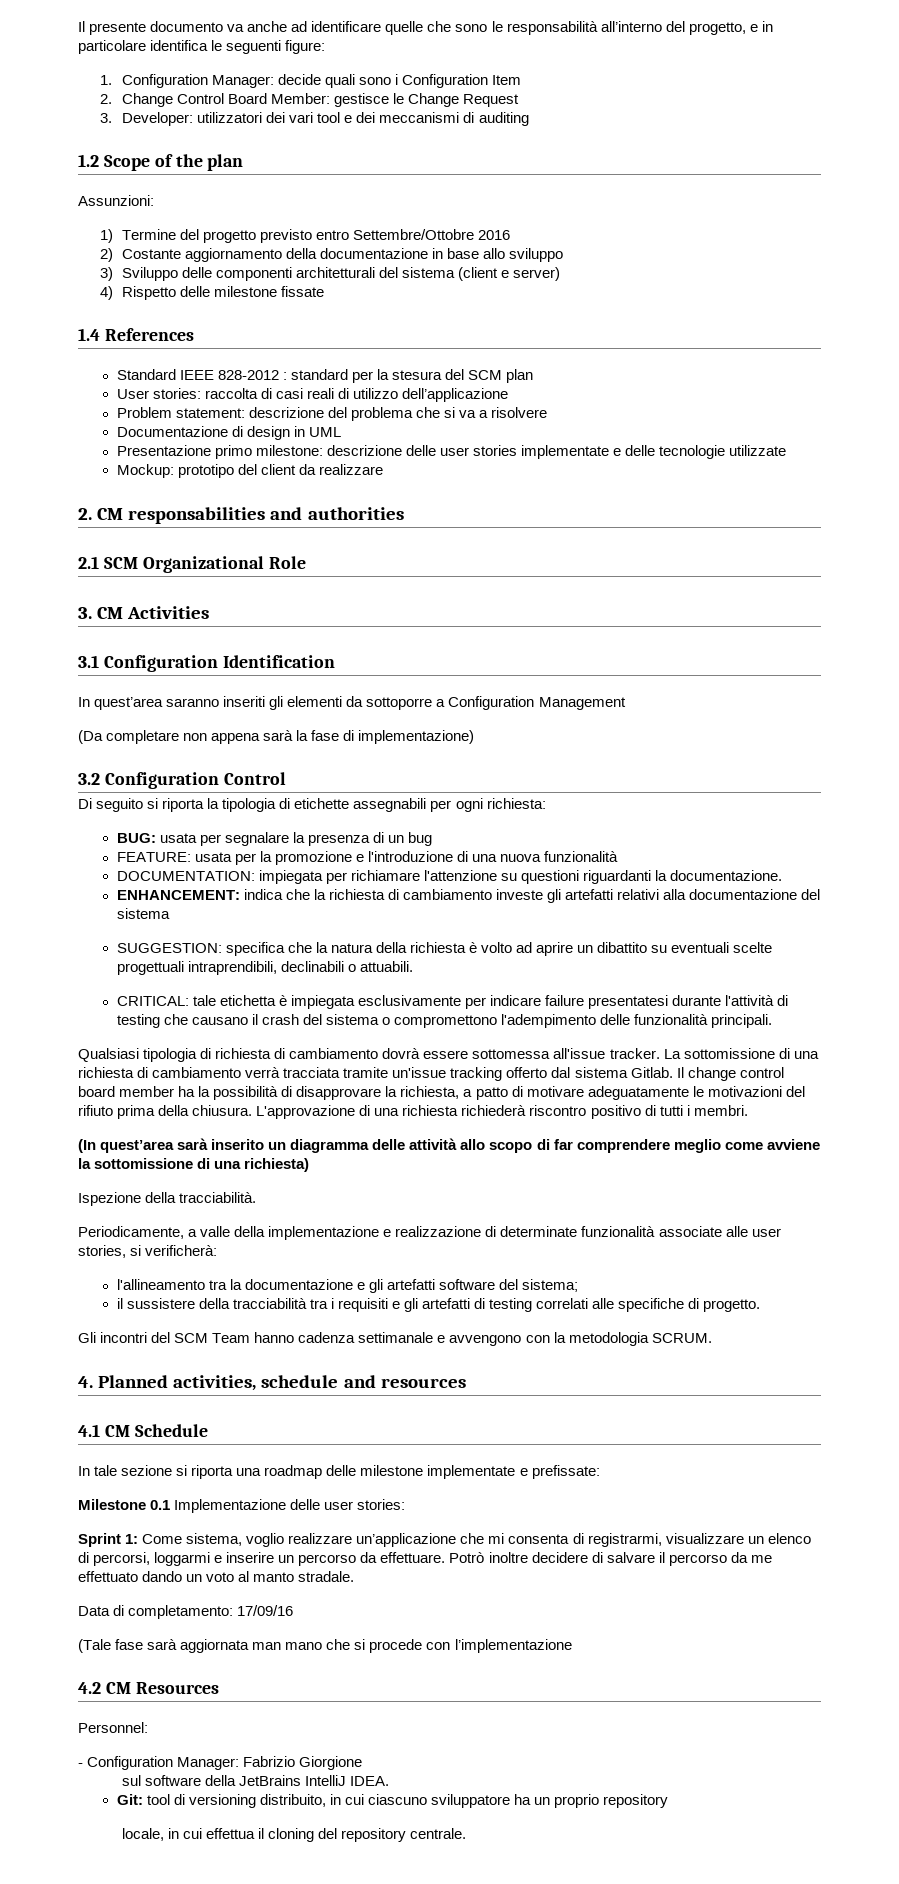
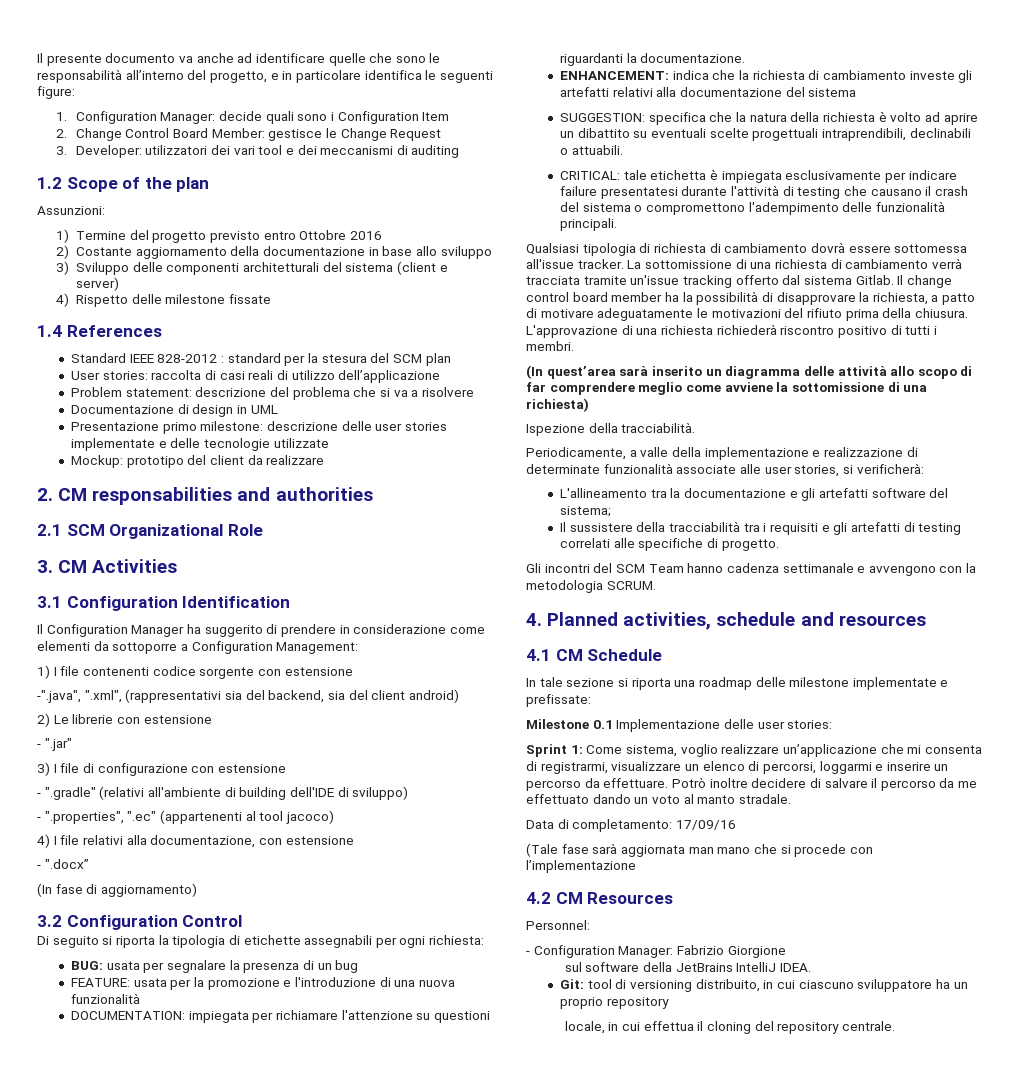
[353,229,475,240] Settembre/Ottobre -> [299,230,347,240] Ottobre
[78,696,284,710] In quest’area saranno inseriti gli -> [37,624,485,637] Il Configuration Manager ha suggerito di prendere in considerazione come
[538,697,626,710] [78,730,309,744] Management // (Da completare non appena sarà la -> [276,642,359,654] [37,665,353,679] [37,689,459,703] [37,713,212,727] [37,738,72,751] [37,762,286,776] [37,786,409,800] [37,810,334,824] [37,834,354,848] [37,859,89,869] [37,883,52,897] Management: // 1) I file contenenti codice sorgente con estensione // -".java", ".xml", (rappresentativi sia del backend, sia del client android) // 2) Le librerie con estensione // - ".jar" // 3) I file di configurazione con estensione // - ".gradle" (relativi all'ambiente di building dell'IDE di sviluppo) // - ".properties", ".ec" (appartenenti al tool jacoco) // 4) I file relativi alla documentazione, con estensione // - ".docx” // (In
[358,730,475,744] implementazione) -> [100,883,197,897] aggiornamento)
[116,1279,205,1290] l'allineamento -> [560,488,648,498] L'allineamento
[116,1298,123,1309] il -> [560,522,567,532] Il

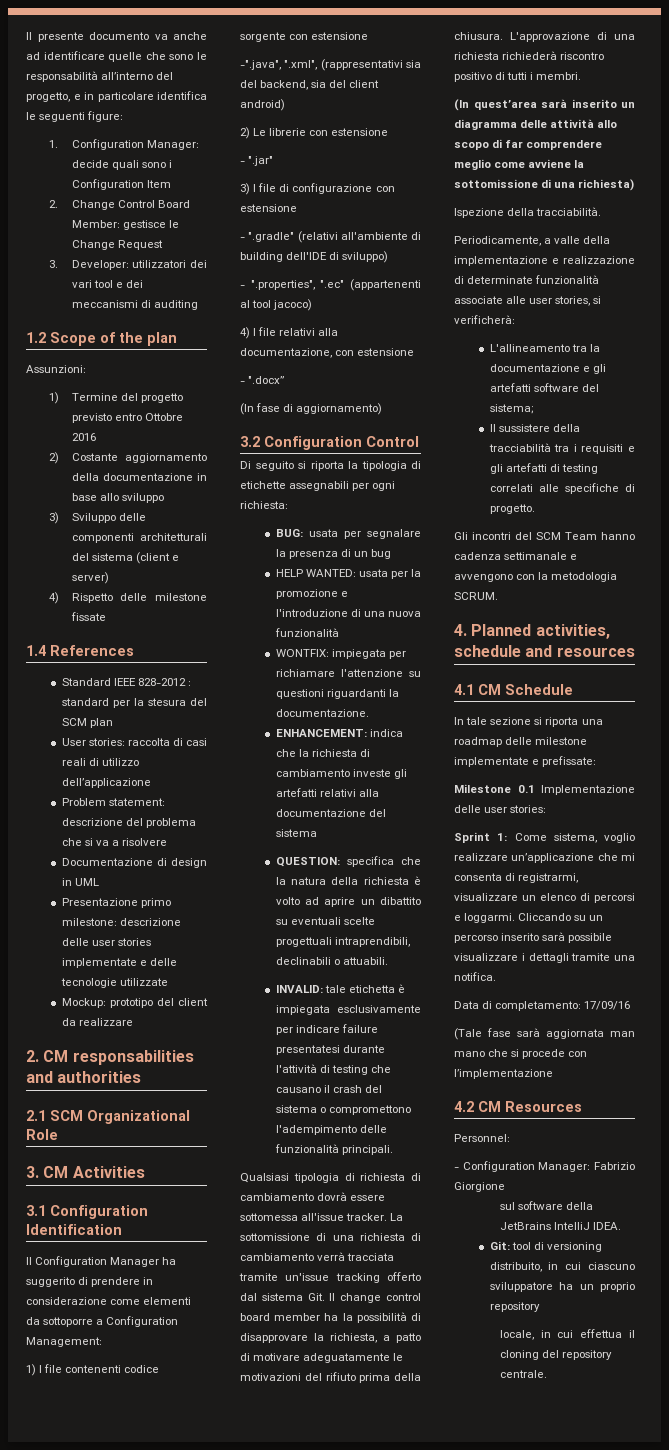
[71,978,131,987] FEATURE: -> [275,569,356,577] HELP WANTED:
[71,1011,186,1020] DOCUMENTATION: -> [275,649,329,657] WONTFIX:
[560,113,646,122] SUGGESTION: -> [275,857,340,867] QUESTION:
[560,171,621,180] CRITICAL: -> [275,985,323,993] INVALID:
[855,275,894,285] Gitlab. -> [307,1293,325,1301] Git.
[762,761,949,774] [526,777,978,791] [526,794,791,804] percorsi, loggarmi e inserire un percorso da effettuare. Potrò inoltre decidere di salvare il percorso da me effettuato dando un voto al manto stradale. -> [594,893,635,903] [454,913,604,923] [454,932,613,943] [454,953,635,963] [454,972,496,981] percorsi e loggarmi. Cliccando su un percorso inserito sarà possibile visualizzare i dettagli tramite una notifica.

